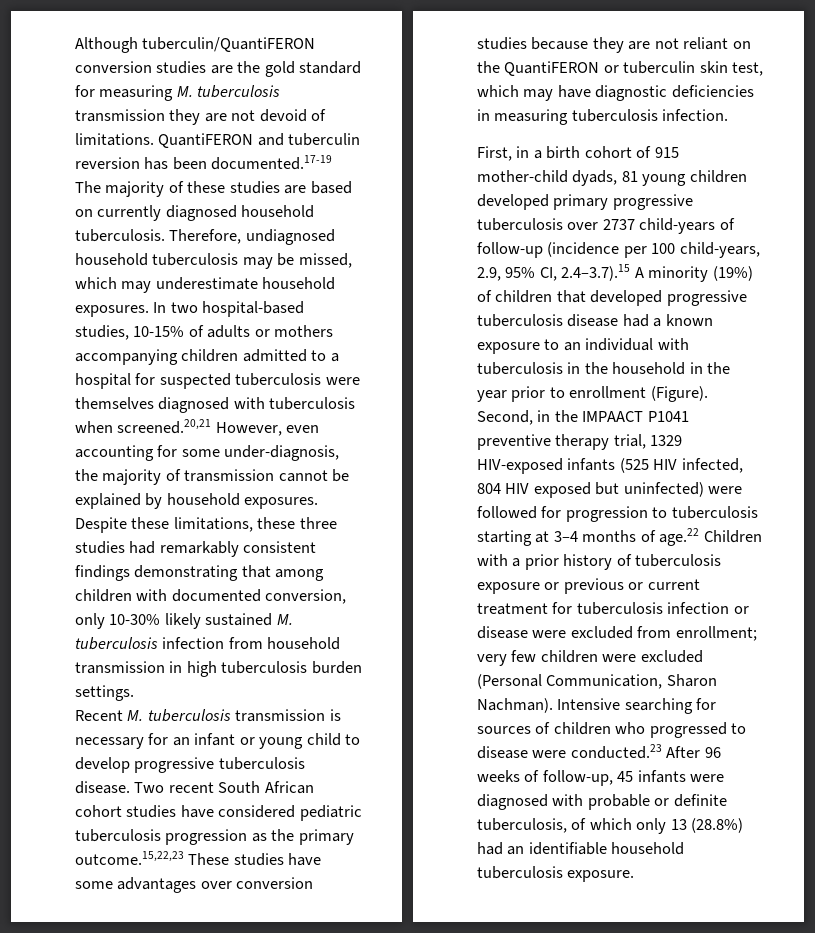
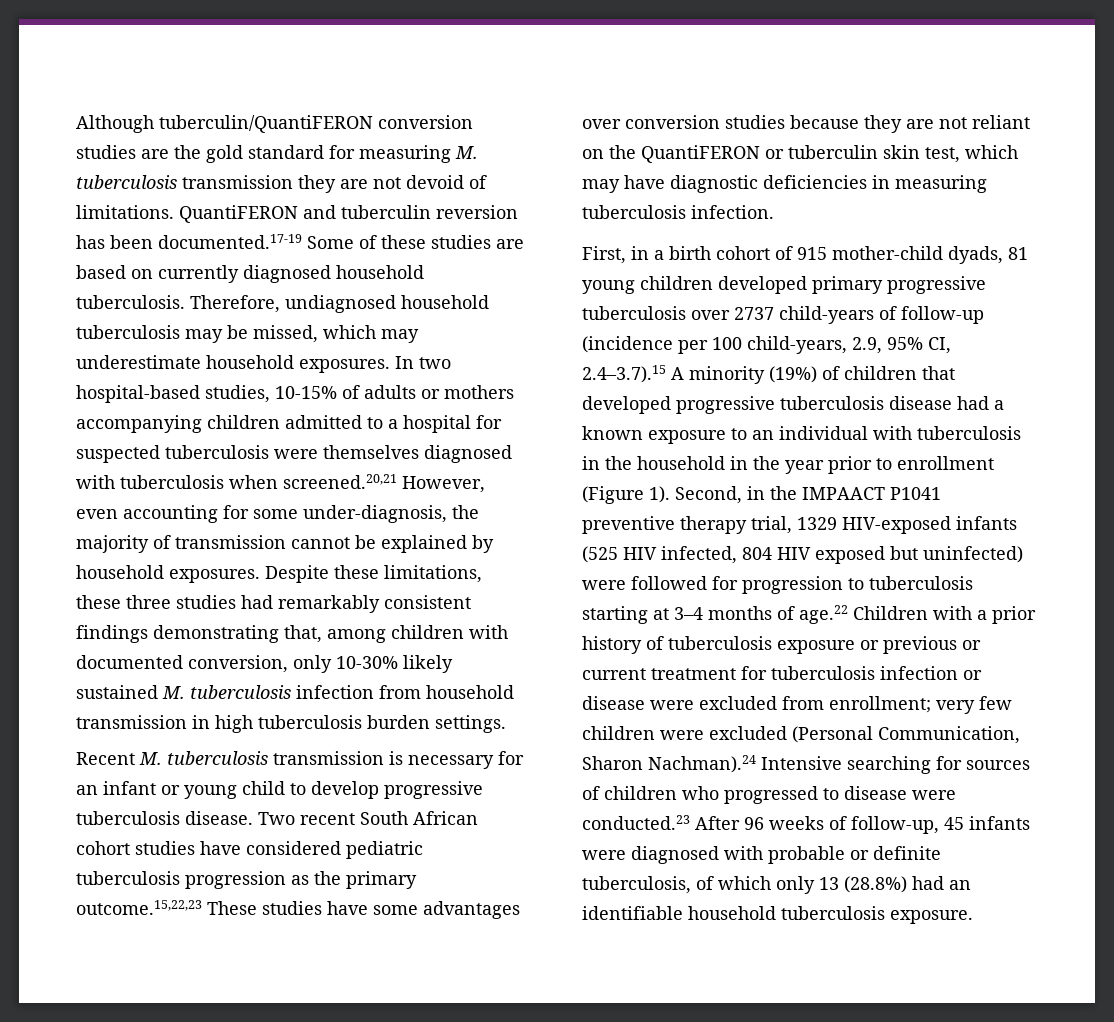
[75,181,165,197] The majority -> [307,236,354,249] Some
[241,565,271,578] that -> [284,625,322,643] that,
[650,386,708,402] (Figure). -> [582,486,670,504] (Figure 1).
[477,698,553,713] Nachman). -> [648,755,756,773] Nachman).24

